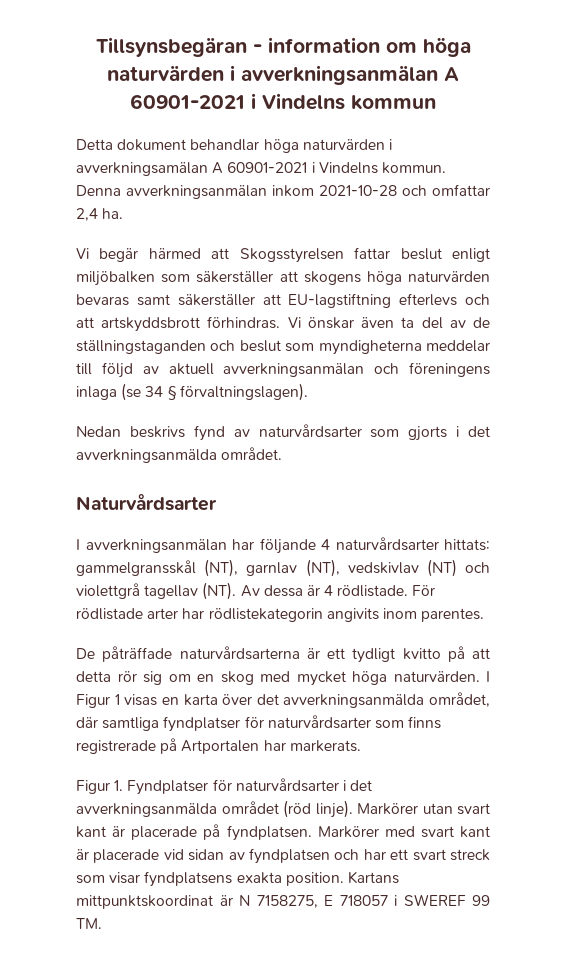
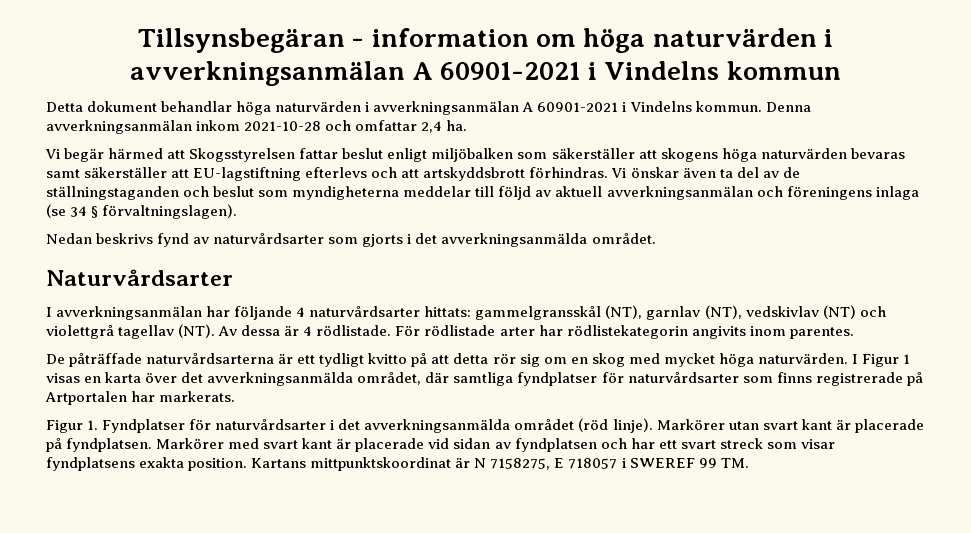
[76,162,208,176] avverkningsamälan -> [373,101,520,115] avverkningsanmälan

